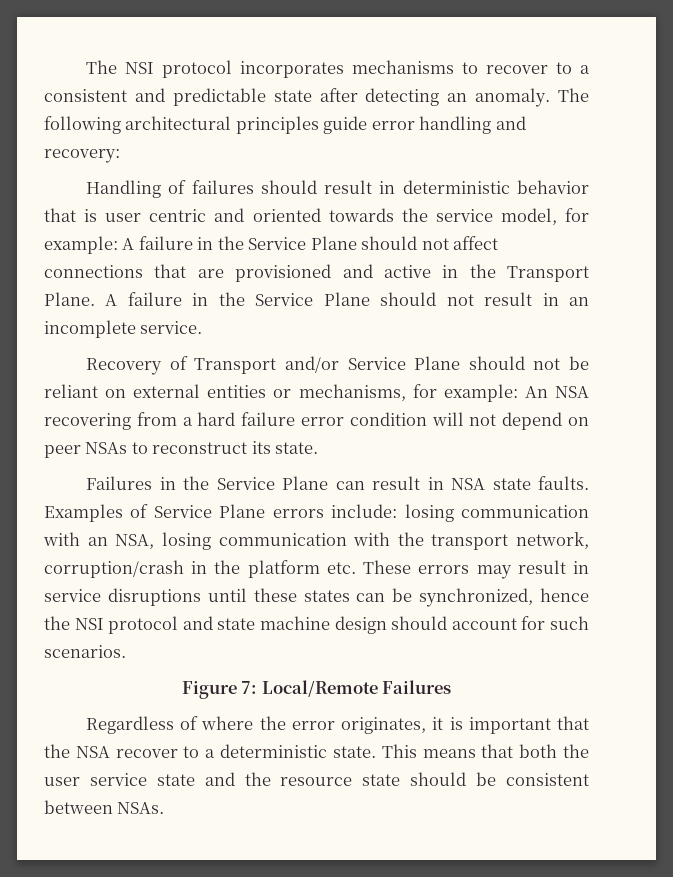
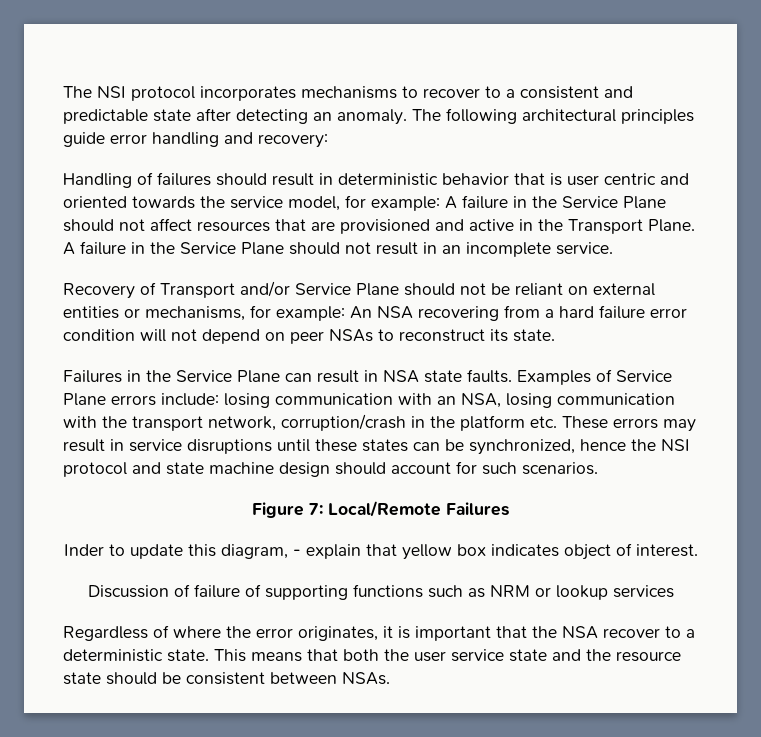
[44,265,143,278] connections -> [197,221,270,232] resources
(452, 687) none -> [63,543,698,560] [87,584,674,600] // Inder to update this diagram, - explain that yellow box indicates object of interest. // Discussion of failure of supporting functions such as NRM or lookup services

